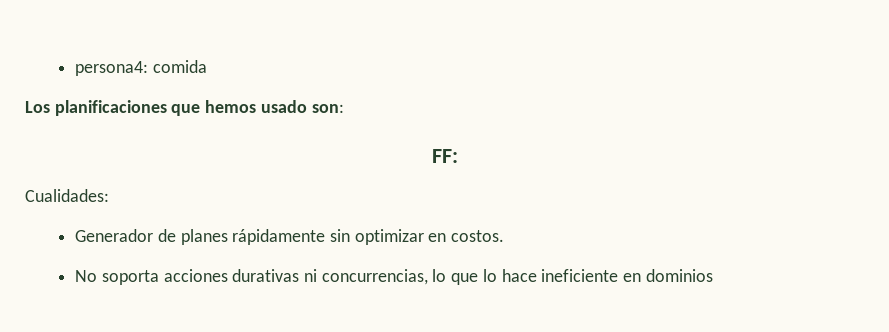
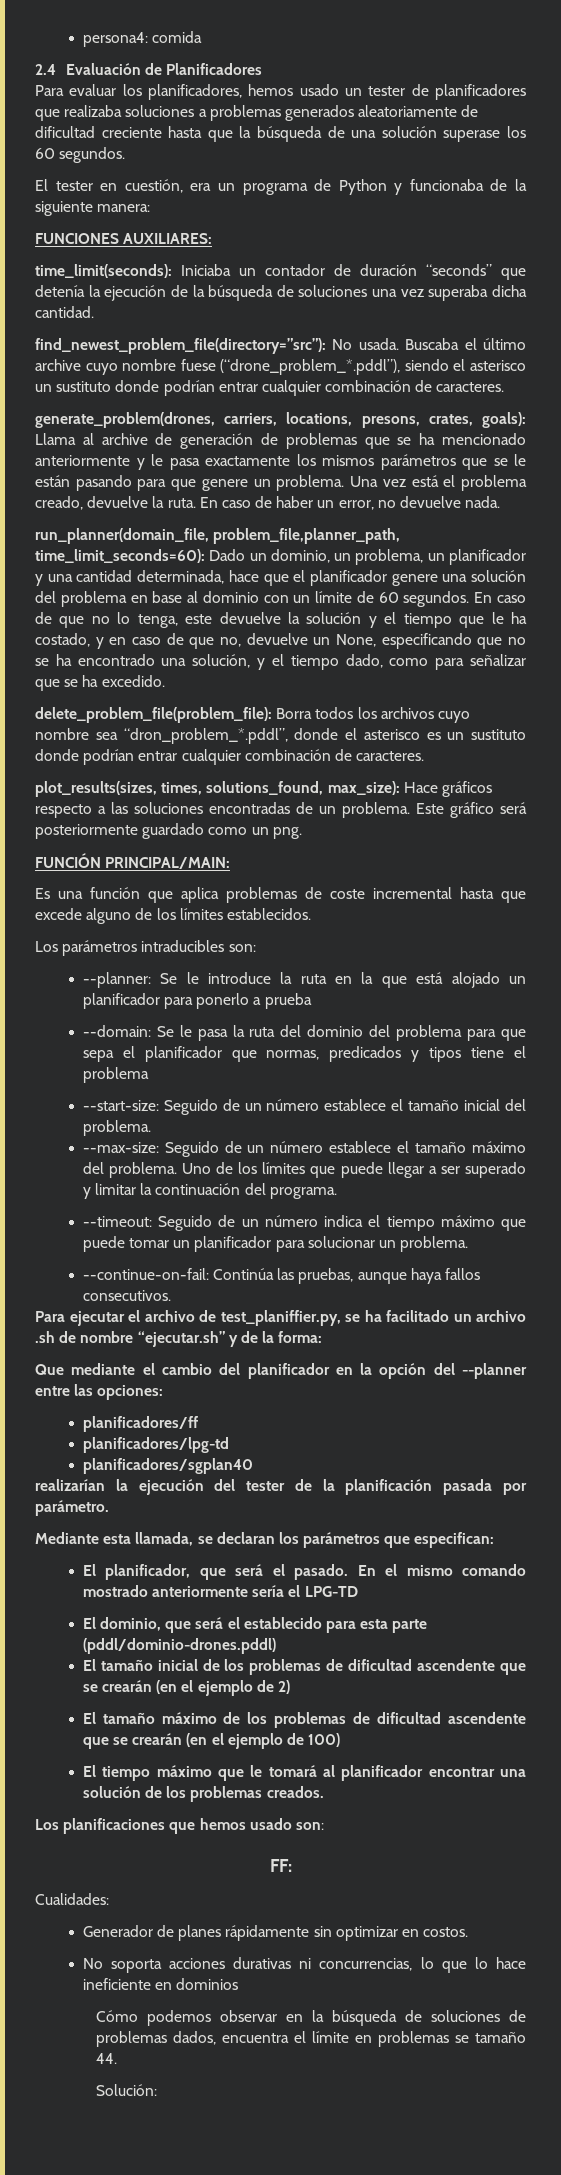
(207, 66) none -> [35,63,263,75] [35,84,526,100] [35,105,479,121] [35,126,527,142] [35,147,126,163] [35,179,527,195] [35,201,151,216] [35,233,213,244] [35,264,526,280] [35,285,527,301] [35,306,94,318] [35,338,526,354] [35,359,526,375] [35,380,505,396] [35,412,526,428] [35,433,526,449] [35,454,526,470] [35,475,527,491] [35,496,501,510] [35,528,401,544] [35,549,526,565] [35,570,526,586] [35,591,526,607] [35,612,528,628] [35,633,526,649] [35,654,526,670] [35,675,165,691] [35,707,470,723] [35,728,526,744] [35,749,425,765] [35,781,492,797] [35,802,527,818] [35,823,302,839] [35,853,231,869] [35,887,526,903] [35,908,311,924] [35,940,256,956] [82,972,526,988] [82,993,312,1009] [82,1025,526,1041] [82,1046,526,1062] [82,1067,149,1083] [82,1099,526,1115] [82,1120,151,1136] [82,1141,526,1157] [82,1162,526,1178] [82,1183,337,1199] [82,1215,526,1231] [82,1236,469,1252] [82,1268,480,1284] [82,1290,171,1301] [35,1310,526,1326] [35,1331,323,1347] [35,1363,527,1379] [35,1384,164,1400] [82,1416,198,1432] [82,1437,229,1453] [82,1458,253,1474] [35,1479,527,1495] [35,1500,109,1516] [35,1532,495,1548] [82,1564,526,1580] [82,1585,358,1597] [82,1617,428,1633] [82,1638,276,1654] [82,1659,526,1675] [82,1680,290,1696] [82,1712,526,1728] [82,1733,341,1749] [82,1765,526,1781] [82,1786,324,1802] // 2.4 Evaluación de Planificadores // Para evaluar los planificadores, hemos usado un tester de planificadores que realizaba soluciones a problemas generados aleatoriamente de dificultad creciente hasta que la búsqueda de una solución superase los 60 segundos. // El tester en cuestión, era un programa de Python y funcionaba de la siguiente manera: // FUNCIONES AUXILIARES: // time_limit(seconds): Iniciaba un contador de duración “seconds” que detenía la ejecución de la búsqueda de soluciones una vez superaba dicha cantidad. // find_newest_problem_file(directory=”src”): No usada. Buscaba el último archive cuyo nombre fuese (“drone_problem_*.pddl”), siendo el asterisco un sustituto donde podrían entrar cualquier combinación de caracteres. // generate_problem(drones, carriers, locations, presons, crates, goals): Llama al archive de generación de problemas que se ha mencionado anteriormente y le pasa exactamente los mismos parámetros que se le están pasando para que genere un problema. Una vez está el problema creado, devuelve la ruta. En caso de haber un error, no devuelve nada. // run_planner(domain_file, problem_file,planner_path, time_limit_seconds=60): Dado un dominio, un problema, un planificador y una cantidad determinada, hace que el planificador genere una solución del problema en base al dominio con un límite de 60 segundos. En caso de que no lo tenga, este devuelve la solución y el tiempo que le ha costado, y en caso de que no, devuelve un None, especificando que no se ha encontrado una solución, y el tiempo dado, como para señalizar que se ha excedido. // delete_problem_file(problem_file): Borra todos los archivos cuyo nombre sea “dron_problem_*.pddl”, donde el asterisco es un sustituto donde podrían entrar cualquier combinación de caracteres. // plot_results(sizes, times, solutions_found, max_size): Hace gráficos respecto a las soluciones encontradas de un problema. Este gráfico será posteriormente guardado como un png. // FUNCIÓN PRINCIPAL/MAIN: // Es una función que aplica problemas de coste incremental hasta que excede alguno de los límites establecidos. // Los parámetros intraducibles son: // --planner: Se le introduce la ruta en la que está alojado un planificador para ponerlo a prueba // --domain: Se le pasa la ruta del dominio del problema para que sepa el planificador que normas, predicados y tipos tiene el problema // --start-size: Seguido de un número establece el tamaño inicial del problema. // --max-size: Seguido de un número establece el tamaño máximo del problema. Uno de los límites que puede llegar a ser superado y limitar la continuación del programa. // --timeout: Seguido de un número indica el tiempo máximo que puede tomar un planificador para solucionar un problema. // --continue-on-fail: Continúa las pruebas, aunque haya fallos consecutivos. // Para ejecutar el archivo de test_planiffier.py, se ha facilitado un archivo .sh de nombre “ejecutar.sh” y de la forma: // Que mediante el cambio del planificador en la opción del --planner entre las opciones: // planificadores/ff // planificadores/lpg-td // planificadores/sgplan40 // realizarían la ejecución del tester de la planificación pasada por parámetro. // Mediante esta llamada, se declaran los parámetros que especifican: // El planificador, que será el pasado. En el mismo comando mostrado anteriormente sería el LPG-TD // El dominio, que será el establecido para esta parte (pddl/dominio-drones.pddl) // El tamaño inicial de los problemas de dificultad ascendente que se crearán (en el ejemplo de 2) // El tamaño máximo de los problemas de dificultad ascendente que se crearán (en el ejemplo de 100) // El tiempo máximo que le tomará al planificador encontrar una solución de los problemas creados.
(713, 275) none -> [96,2010,526,2026] [96,2031,526,2047] [96,2053,118,2064] [96,2084,158,2096] // Cómo podemos observar en la búsqueda de soluciones de problemas dados, encuentra el límite en problemas se tamaño 44. // Solución:

